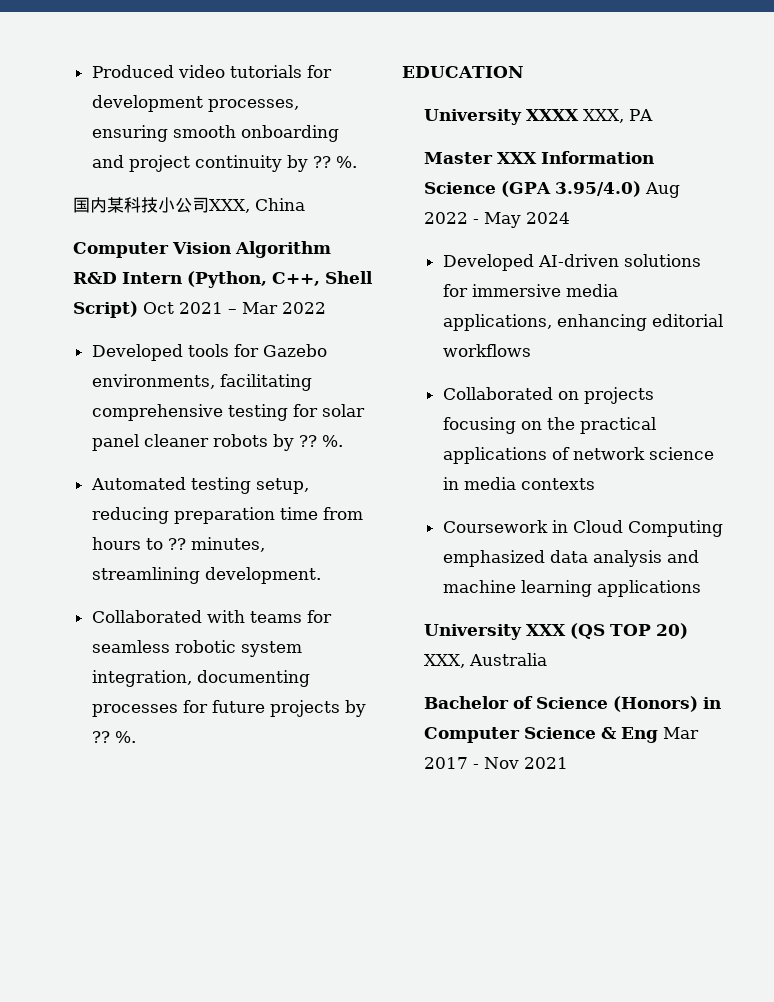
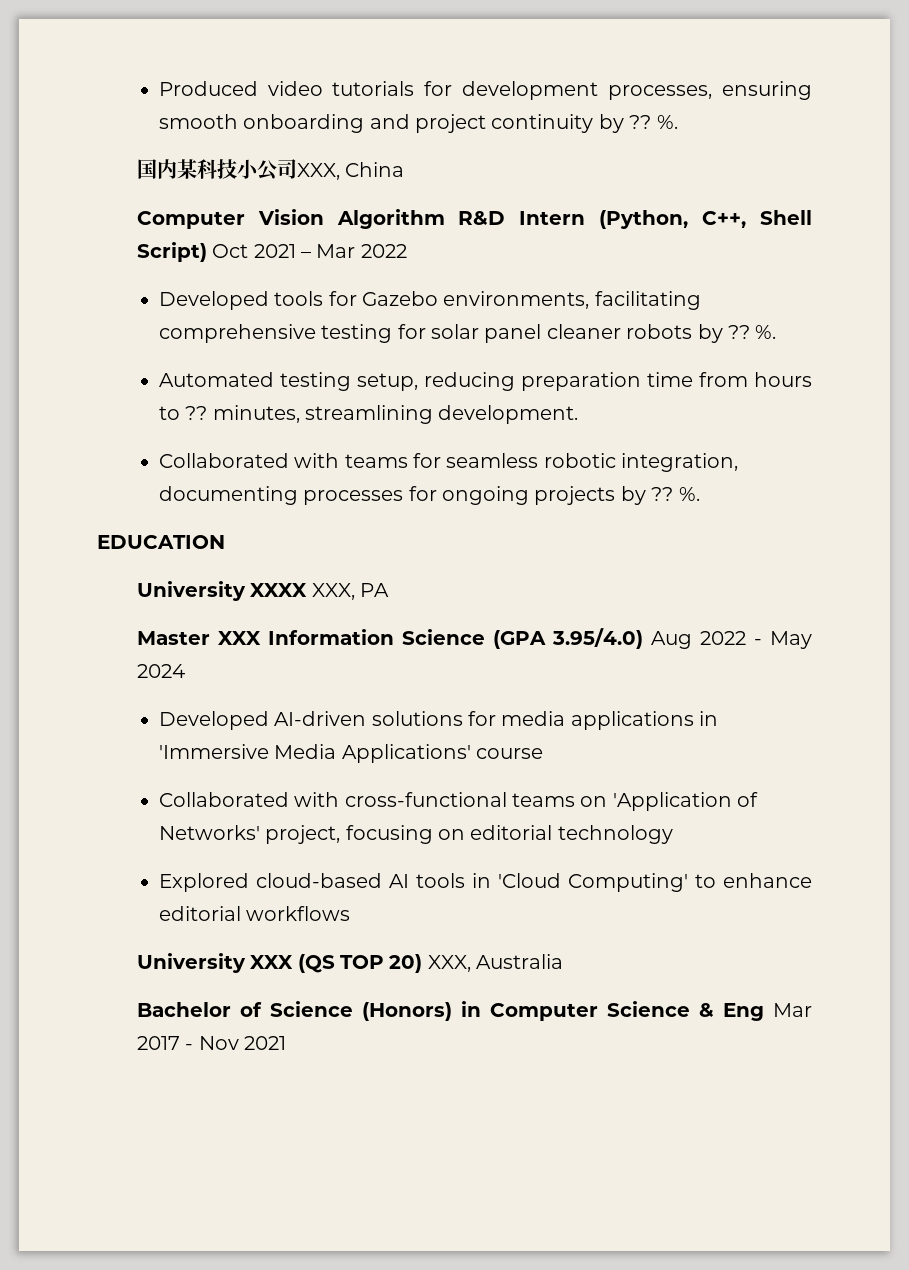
[240,641,302,657] system -> (616, 460) none
[211,700,265,713] future -> [441,486,529,505] ongoing
[471,284,618,297] [442,314,723,331] [442,344,531,357] [442,387,654,404] [442,417,656,434] [442,447,714,464] [442,477,595,490] [442,520,723,537] [442,550,699,567] [442,580,701,597] immersive media applications, enhancing editorial workflows // Collaborated on projects focusing on the practical applications of network science in media contexts // Coursework in Cloud Computing emphasized data analysis and machine learning applications -> [501,711,719,730] [158,744,543,763] [158,792,759,811] [158,825,673,844] [158,873,812,892] [158,906,351,921] media applications in 'Immersive Media Applications' course // Collaborated with cross-functional teams on 'Application of Networks' project, focusing on editorial technology // Explored cloud-based AI tools in 'Cloud Computing' to enhance editorial workflows

